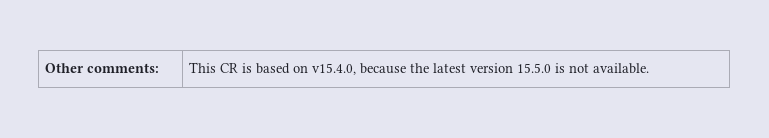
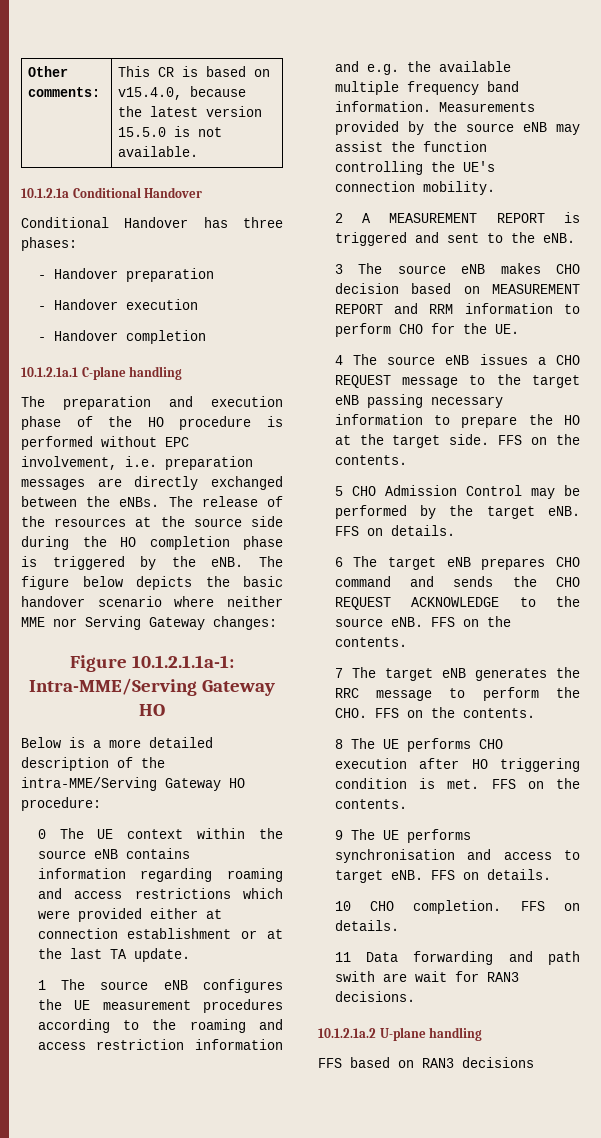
(649, 68) none -> [21,187,203,198] [21,217,283,228] [21,237,77,251] [37,268,214,282] [37,299,198,310] [37,330,206,344] [21,366,183,380] [21,396,283,410] [21,416,283,430] [21,436,189,450] [21,456,253,470] [21,476,283,490] [21,496,283,507] [21,516,283,527] [21,536,283,550] [21,556,283,570] [21,576,283,590] [21,596,283,607] [21,616,277,630] [70,655,234,672] [29,678,275,696] [139,704,165,716] [21,737,213,748] [21,757,165,771] [21,777,245,791] [21,797,101,811] [37,828,283,839] [37,848,190,859] [37,868,283,882] [37,888,283,899] [37,908,222,922] [37,928,283,939] [37,948,190,962] [37,979,283,993] [37,999,283,1013] [37,1019,283,1033] [37,1039,283,1050] [334,61,511,75] [334,81,519,95] [334,101,535,112] [334,121,580,135] [334,141,487,152] [334,161,495,175] [334,181,495,195] [334,212,580,223] [334,232,575,246] [334,263,580,274] [334,283,580,294] [334,303,580,314] [334,323,519,337] [334,354,580,365] [334,374,580,388] [334,394,503,408] [334,414,580,428] [334,434,580,448] [334,455,407,465] [334,485,580,499] [334,505,580,519] [334,525,455,536] [334,556,580,570] [334,576,580,587] [334,596,580,610] [334,616,511,627] [334,637,407,647] [334,667,580,681] [334,687,580,701] [334,707,535,718] [334,738,503,752] [334,758,580,772] [334,778,580,789] [334,799,407,809] [334,829,471,843] [334,849,580,863] [334,869,551,883] [334,900,580,914] [334,920,399,931] [334,951,580,965] [334,971,519,982] [334,991,415,1002] [318,1027,483,1041] [318,1057,534,1068] // 10.1.2.1a Conditional Handover // Conditional Handover has three phases: // - Handover preparation // - Handover execution // - Handover completion // 10.1.2.1a.1 C-plane handling // The preparation and execution phase of the HO procedure is performed without EPC involvement, i.e. preparation messages are directly exchanged between the eNBs. The release of the resources at the source side during the HO completion phase is triggered by the eNB. The figure below depicts the basic handover scenario where neither MME nor Serving Gateway changes: // Figure 10.1.2.1.1a-1: Intra-MME/Serving Gateway HO // Below is a more detailed description of the intra-MME/Serving Gateway HO procedure: // 0 The UE context within the source eNB contains information regarding roaming and access restrictions which were provided either at connection establishment or at the last TA update. // 1 The source eNB configures the UE measurement procedures according to the roaming and access restriction information and e.g. the available multiple frequency band information. Measurements provided by the source eNB may assist the function controlling the UE's connection mobility. // 2 A MEASUREMENT REPORT is triggered and sent to the eNB. // 3 The source eNB makes CHO decision based on MEASUREMENT REPORT and RRM information to perform CHO for the UE. // 4 The source eNB issues a CHO REQUEST message to the target eNB passing necessary information to prepare the HO at the target side. FFS on the contents. // 5 CHO Admission Control may be performed by the target eNB. FFS on details. // 6 The target eNB prepares CHO command and sends the CHO REQUEST ACKNOWLEDGE to the source eNB. FFS on the contents. // 7 The target eNB generates the RRC message to perform the CHO. FFS on the contents. // 8 The UE performs CHO execution after HO triggering condition is met. FFS on the contents. // 9 The UE performs synchronisation and access to target eNB. FFS on details. // 10 CHO completion. FFS on details. // 11 Data forwarding and path swith are wait for RAN3 decisions. // 10.1.2.1a.2 U-plane handling // FFS based on RAN3 decisions

